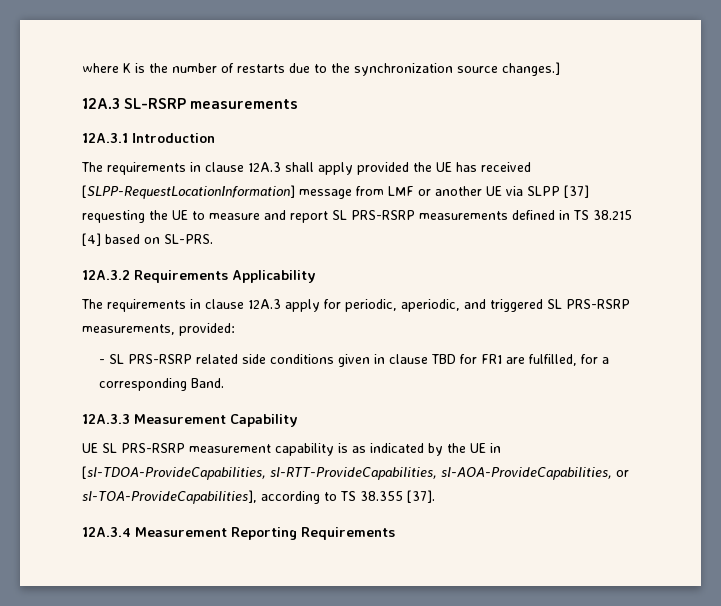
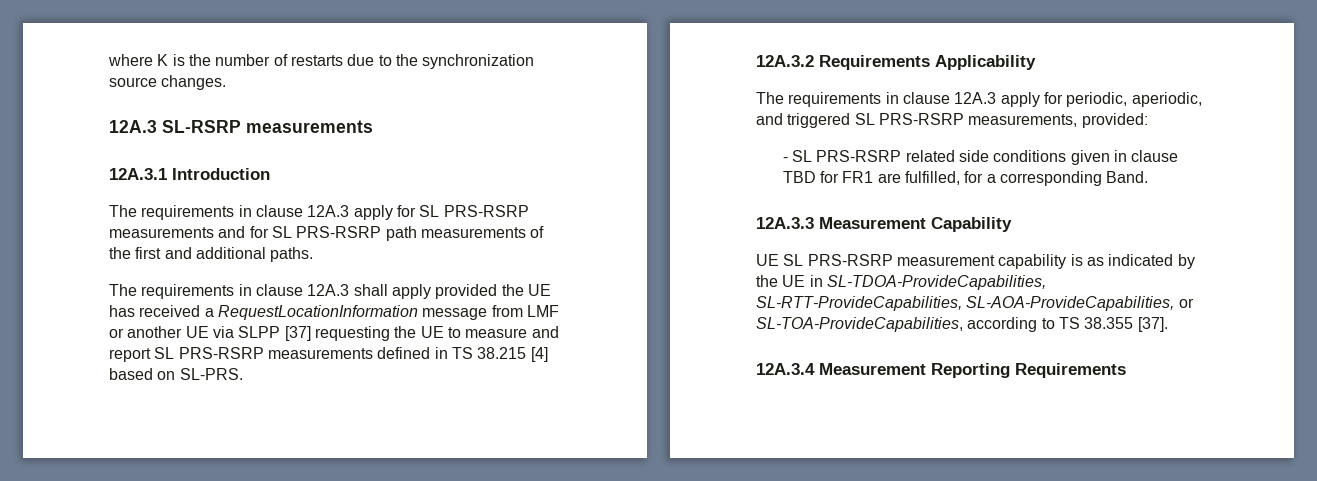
[502,62,560,76] changes.] -> [161,75,227,90] changes.
(215, 138) none -> [109,205,529,220] [109,226,545,241] [109,247,314,262] // The requirements in clause 12A.3 apply for SL PRS-RSRP measurements and for SL PRS-RSRP path measurements of the first and additional paths.
[82,185,295,199] [SLPP-RequestLocationInformation] -> [204,305,418,320] a RequestLocationInformation
[82,466,629,480] [82,490,257,504] [sl-TDOA-ProvideCapabilities, sl-RTT-ProvideCapabilities, sl-AOA-ProvideCapabilities, or sl-TOA-ProvideCapabilities], -> [826,275,1046,290] [756,296,1194,311] [756,317,963,332] SL-TDOA-ProvideCapabilities, SL-RTT-ProvideCapabilities, SL-AOA-ProvideCapabilities, or SL-TOA-ProvideCapabilities,

